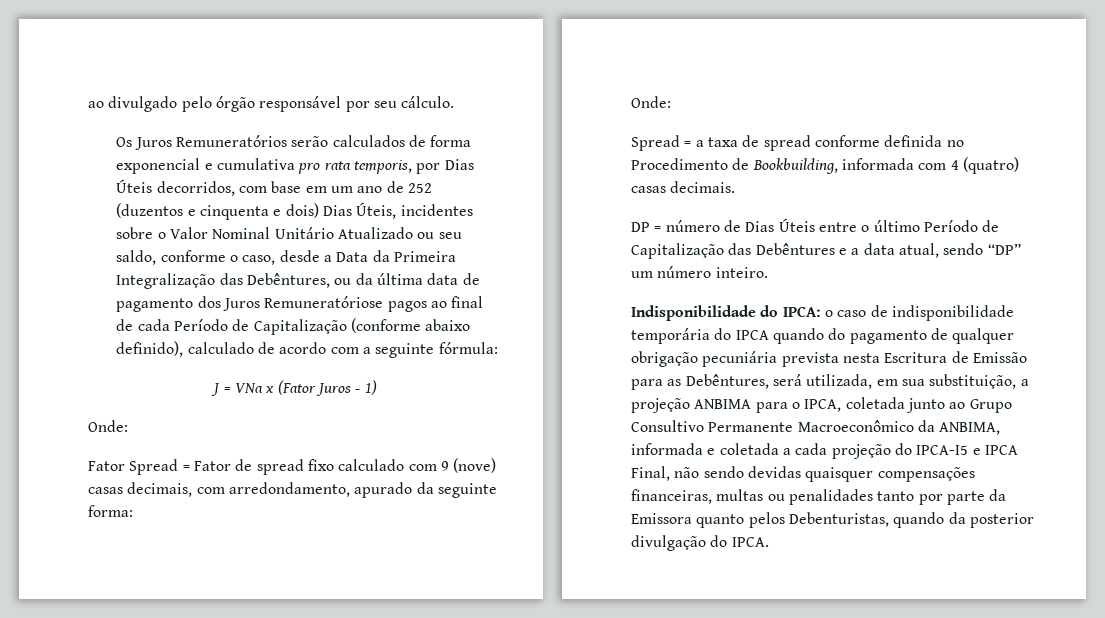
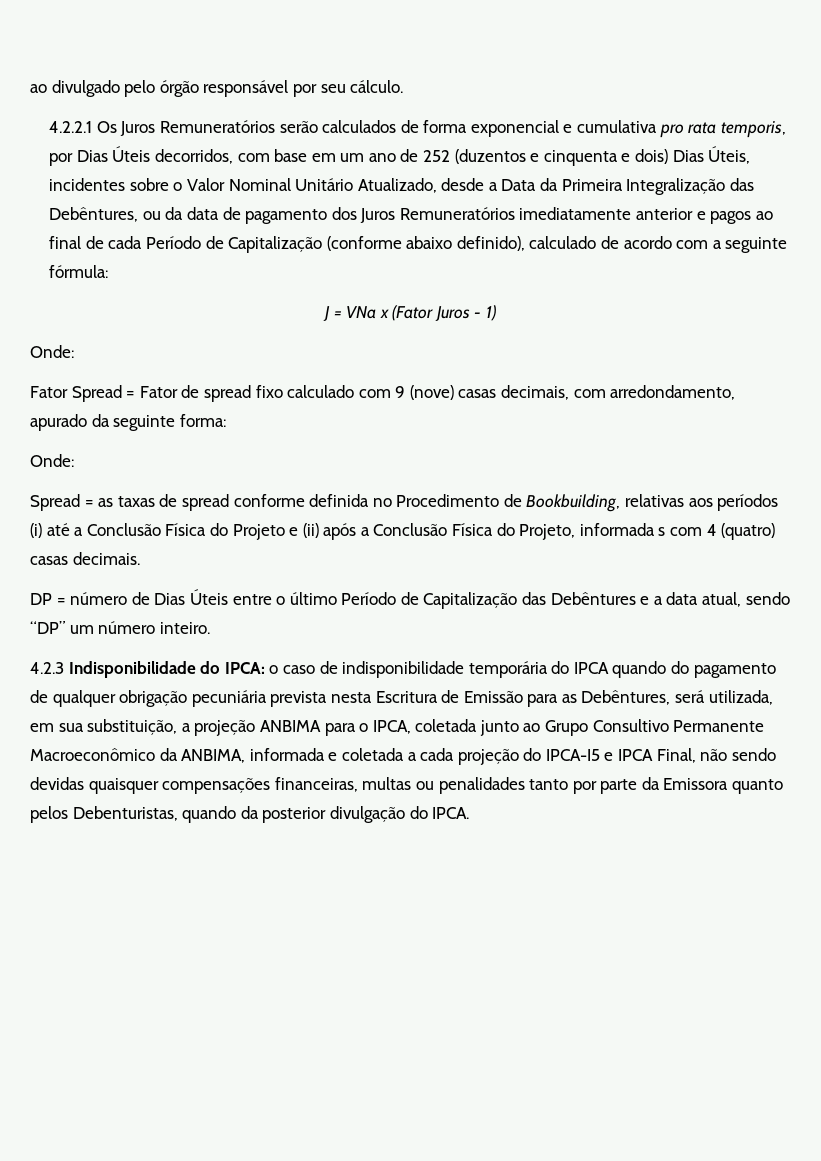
(455, 102) none -> [49,121,93,133] 4.2.2.1
[337,227,462,239] [116,250,276,265] Atualizado ou seu saldo, conforme o caso, -> [357,178,437,193] Atualizado,
[376,273,423,285] última -> (184, 213) none
[264,296,384,308] Remuneratóriose -> [399,207,706,220] Remuneratórios imediatamente anterior e
[695,137,738,147] a taxa -> [98,496,155,507] as taxas
[841,158,914,170] informada -> [625,494,779,511] [30,523,666,540] relativas aos períodos (i) até a Conclusão Física do Projeto e (ii) após a Conclusão Física do Projeto, informada s
(768, 272) none -> [30,662,64,674] 4.2.3

